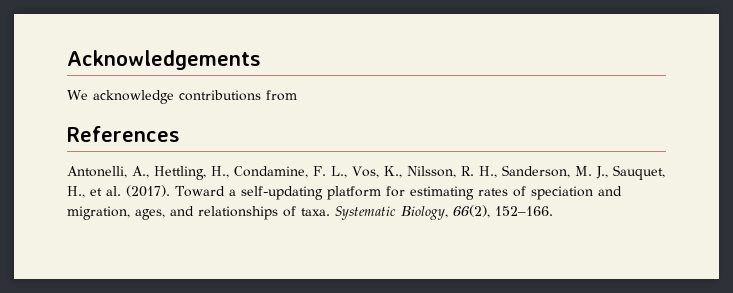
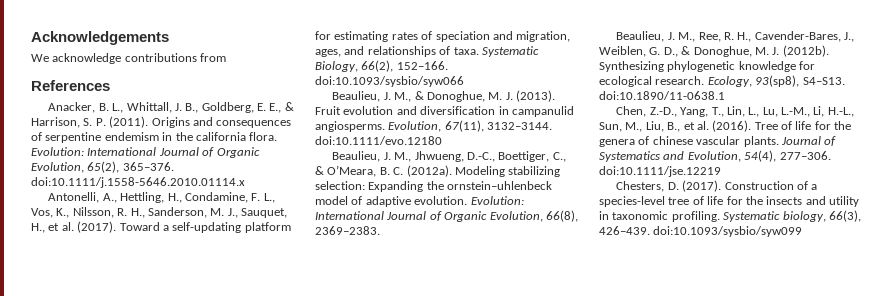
(180, 134) none -> [48,102,294,113] [31,116,292,128] [31,132,278,143] [31,147,260,158] [31,161,174,173] [31,177,245,188] // Anacker, B. L., Whittall, J. B., Goldberg, E. E., & Harrison, S. P. (2011). Origins and consequences of serpentine endemism in the california flora. Evolution: International Journal of Organic Evolution, 65(2), 365–376. doi:10.1111/j.1558-5646.2010.01114.x
(553, 211) none -> [315,76,464,87] [332,90,556,102] [315,106,574,117] [315,120,553,132] [315,136,442,145] [332,151,566,162] [315,165,561,177] [315,181,553,192] [315,196,524,207] [315,210,578,222] [315,226,380,235] [616,31,855,42] [599,45,829,57] [599,61,816,72] [599,75,845,87] [599,91,725,100] [616,106,854,117] [599,120,852,132] [599,136,837,147] [599,150,831,162] [599,166,721,177] [616,180,818,192] [599,196,859,207] [599,210,861,222] [599,226,803,237] doi:10.1093/sysbio/syw066 // Beaulieu, J. M., & Donoghue, M. J. (2013). Fruit evolution and diversification in campanulid angiosperms. Evolution, 67(11), 3132–3144. doi:10.1111/evo.12180 // Beaulieu, J. M., Jhwueng, D.-C., Boettiger, C., & O’Meara, B. C. (2012a). Modeling stabilizing selection: Expanding the ornstein–uhlenbeck model of adaptive evolution. Evolution: International Journal of Organic Evolution, 66(8), 2369–2383. // Beaulieu, J. M., Ree, R. H., Cavender-Bares, J., Weiblen, G. D., & Donoghue, M. J. (2012b). Synthesizing phylogenetic knowledge for ecological research. Ecology, 93(sp8), S4–S13. doi:10.1890/11-0638.1 // Chen, Z.-D., Yang, T., Lin, L., Lu, L.-M., Li, H.-L., Sun, M., Liu, B., et al. (2016). Tree of life for the genera of chinese vascular plants. Journal of Systematics and Evolution, 54(4), 277–306. doi:10.1111/jse.12219 // Chesters, D. (2017). Construction of a species-level tree of life for the insects and utility in taxonomic profiling. Systematic biology, 66(3), 426–439. doi:10.1093/sysbio/syw099

